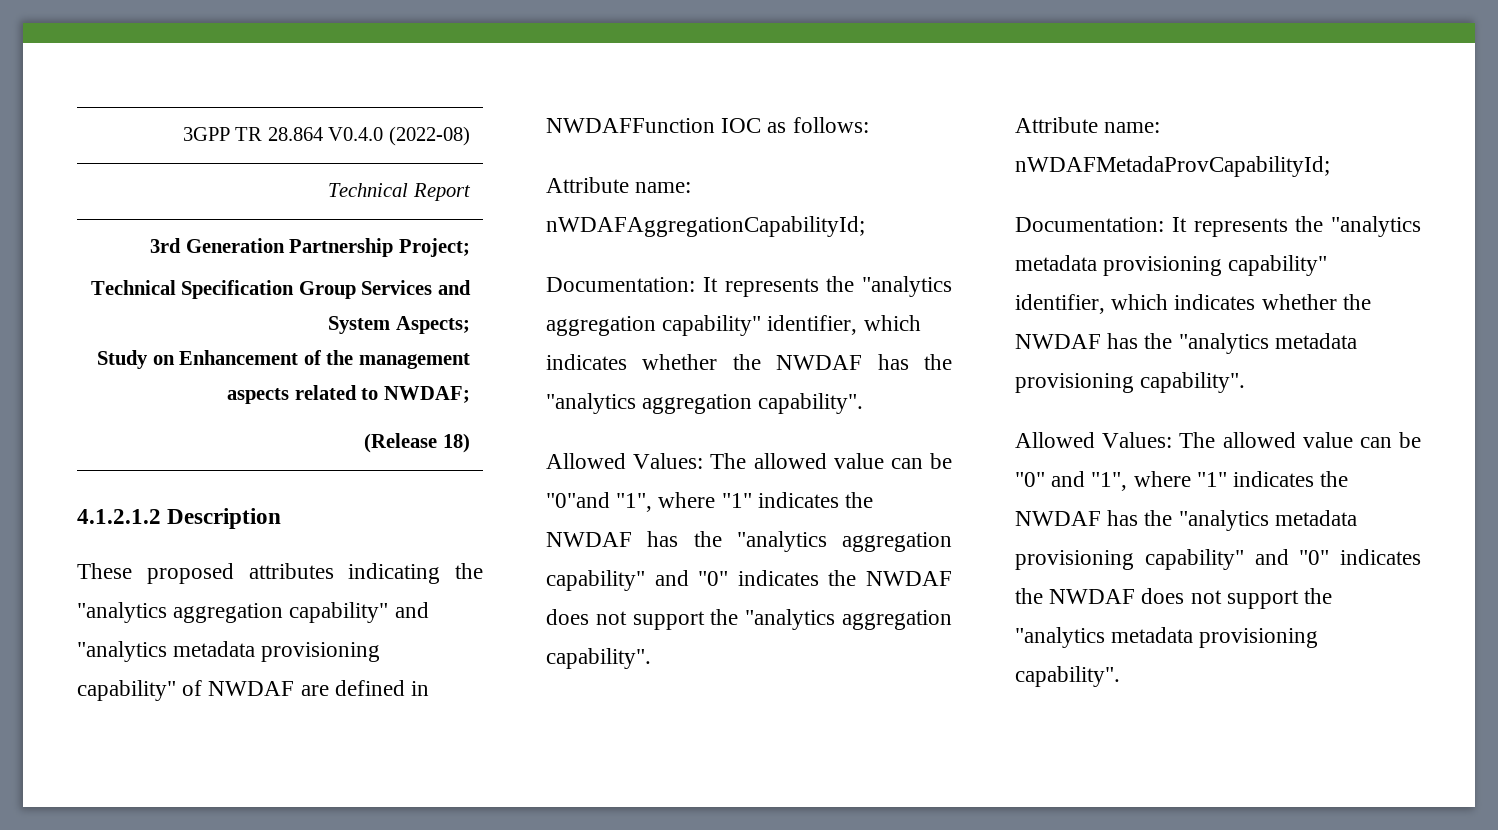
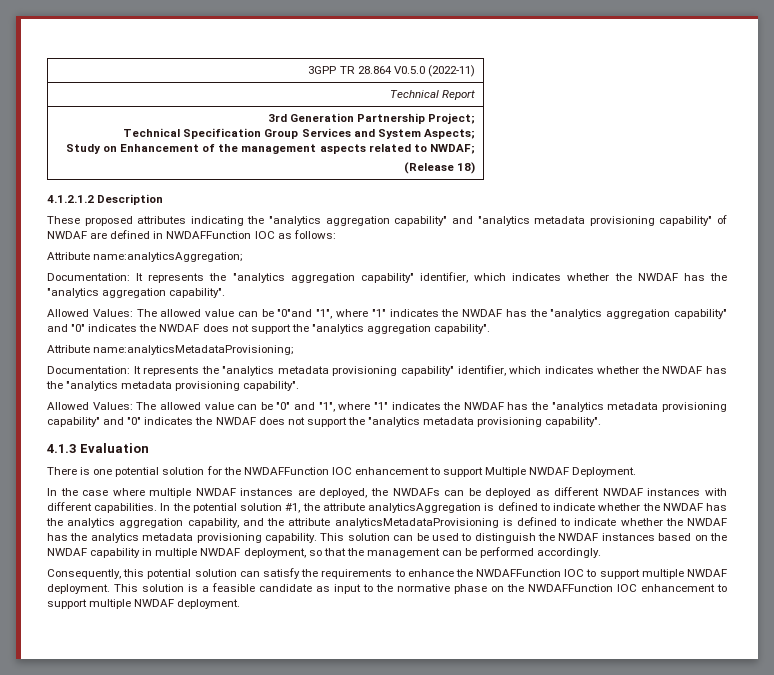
[328,126,470,146] V0.4.0 (2022-08) -> [393,65,475,77] V0.5.0 (2022-11)
[635,182,692,193] [546,216,865,237] name: nWDAFAggregationCapabilityId; -> [93,252,244,262] name:analyticsAggregation;
[1104,122,1161,133] [1015,156,1330,177] name: nWDAFMetadaProvCapabilityId; -> [93,345,295,355] name:analyticsMetadataProvisioning;
(1120, 676) none -> [47,443,149,453] [47,466,637,477] [47,487,727,498] [47,502,727,513] [46,517,727,528] [47,533,728,543] [47,547,602,558] [47,568,727,579] [47,583,727,594] [47,599,241,609] // 4.1.3 Evaluation // There is one potential solution for the NWDAFFunction IOC enhancement to support Multiple NWDAF Deployment. // In the case where multiple NWDAF instances are deployed, the NWDAFs can be deployed as different NWDAF instances with different capabilities. In the potential solution #1, the attribute analyticsAggregation is defined to indicate whether the NWDAF has the analytics aggregation capability, and the attribute analyticsMetadataProvisioning is defined to indicate whether the NWDAF has the analytics metadata provisioning capability. This solution can be used to distinguish the NWDAF instances based on the NWDAF capability in multiple NWDAF deployment, so that the management can be performed accordingly. // Consequently, this potential solution can satisfy the requirements to enhance the NWDAFFunction IOC to support multiple NWDAF deployment. This solution is a feasible candidate as input to the normative phase on the NWDAFFunction IOC enhancement to support multiple NWDAF deployment.

